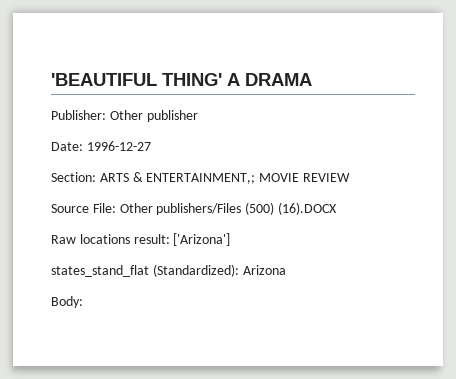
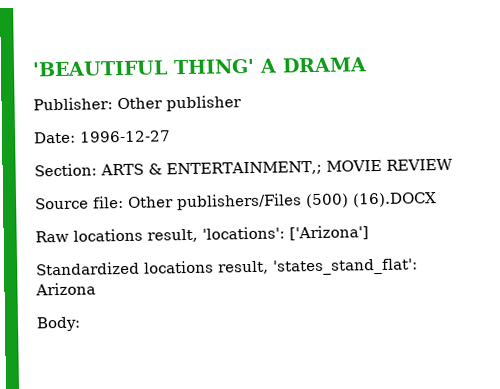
[92,203,116,213] File: -> [93,195,124,209] file:
[133,234,170,244] result: -> [147,226,285,243] result, 'locations':
[51,264,239,277] states_stand_flat (Standardized): -> [36,258,418,276] Standardized locations result, 'states_stand_flat':

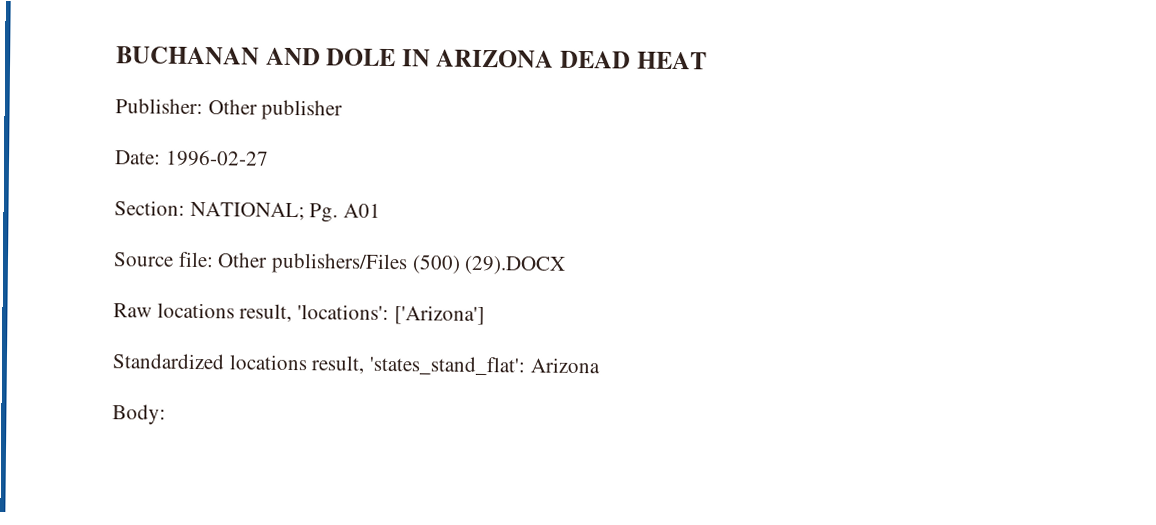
[32,57,367,77] 'BEAUTIFUL THING' A DRAMA -> [116,46,707,70] BUCHANAN AND DOLE IN ARIZONA DEAD HEAT
[79,130,171,143] 1996-12-27 -> [164,149,269,167] 1996-02-27
[100,158,453,177] ARTS & ENTERTAINMENT,; MOVIE REVIEW -> [189,201,382,223] NATIONAL; Pg. A01
[352,192,437,208] (16).DOCX -> [464,255,567,275] (29).DOCX

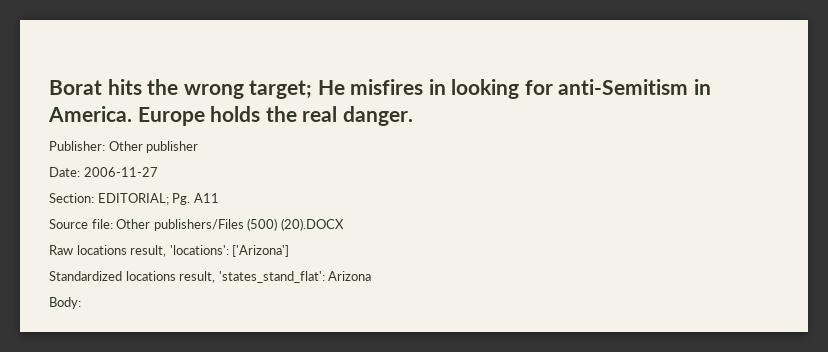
[116,46,707,70] BUCHANAN AND DOLE IN ARIZONA DEAD HEAT -> [49,79,711,99] [48,106,413,126] Borat hits the wrong target; He misfires in looking for anti-Semitism in America. Europe holds the real danger.
[164,149,269,167] 1996-02-27 -> [83,167,158,177] 2006-11-27
[189,201,382,223] NATIONAL; Pg. A01 -> [97,193,219,205] EDITORIAL; Pg. A11
[464,255,567,275] (29).DOCX -> [280,218,344,231] (20).DOCX

